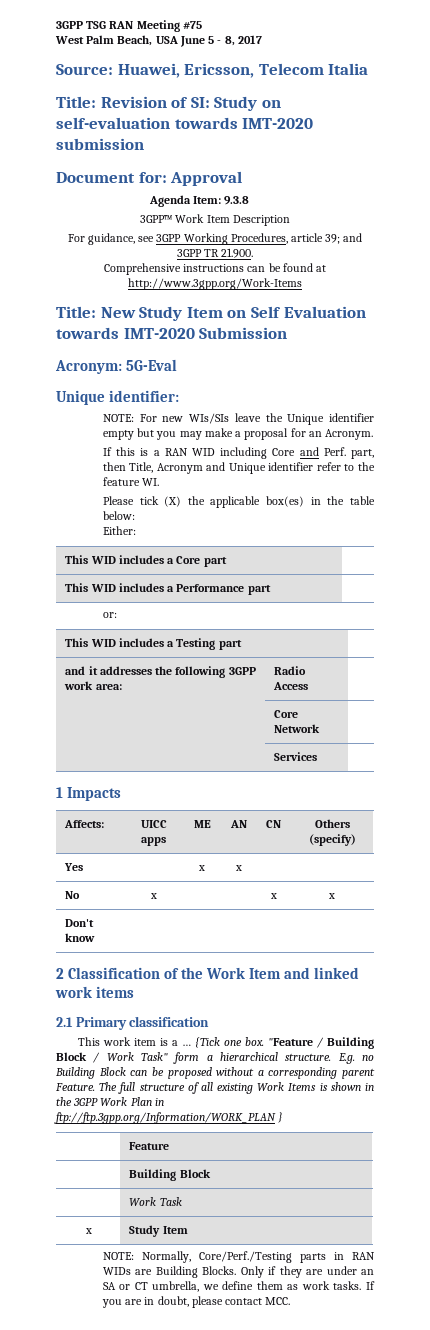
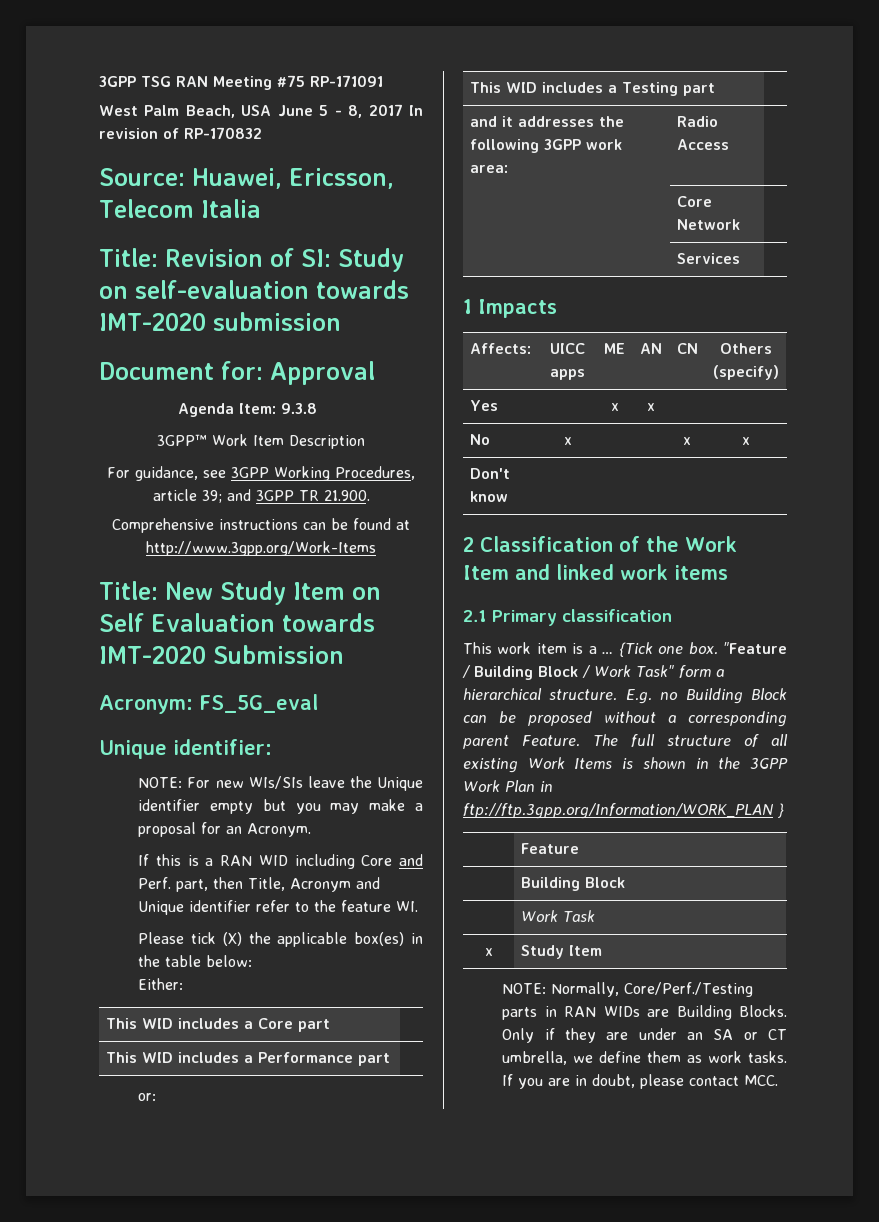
(202, 25) none -> [310,75,383,87] RP-171091
(262, 39) none -> [409,105,424,116] [99,127,262,139] In revision of RP-170832
[126,359,178,371] 5G-Eval -> [199,694,318,713] FS_5G_eval

